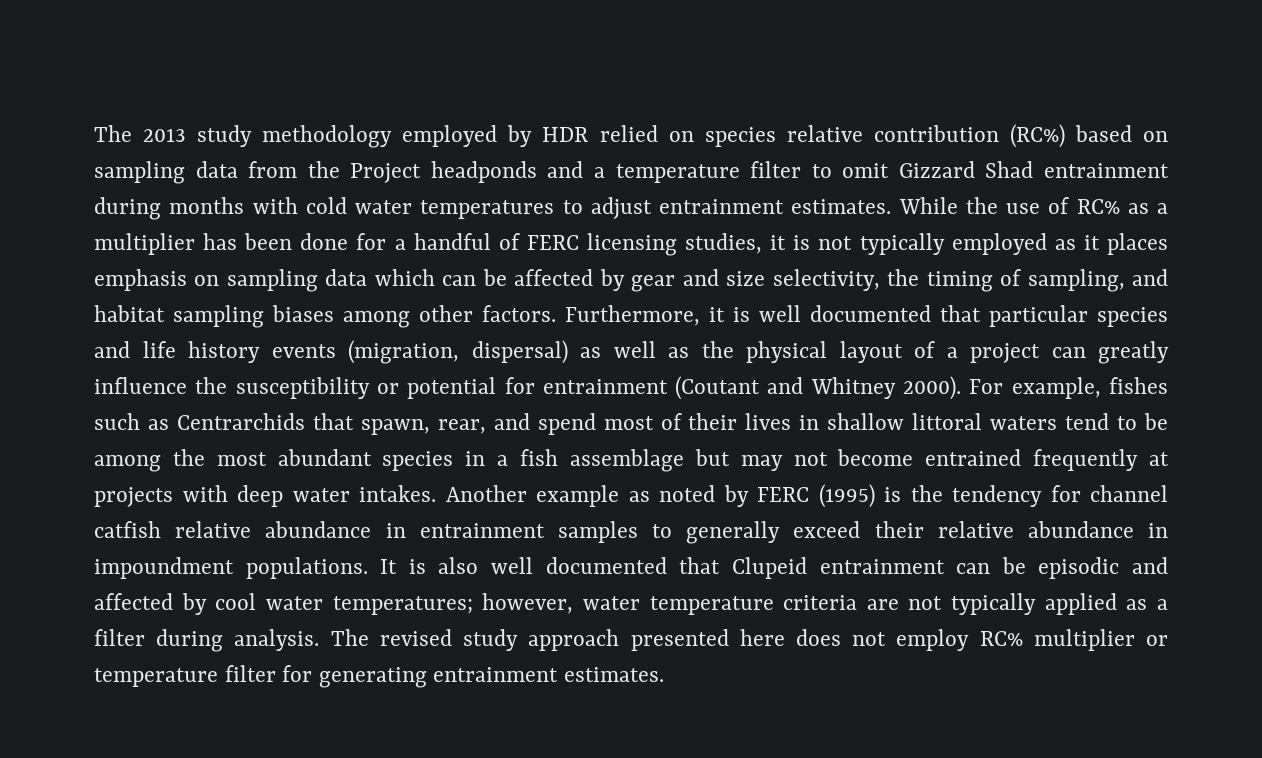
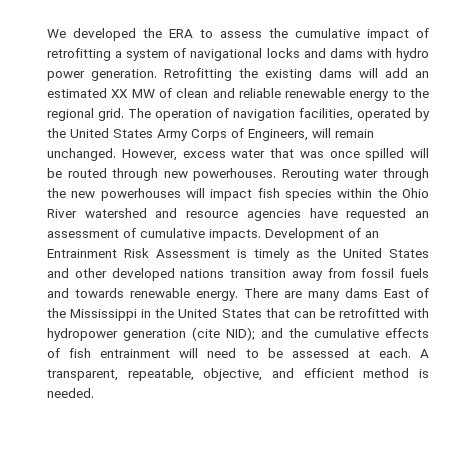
[94,124,1168,148] [94,161,1169,184] [94,197,1168,220] [94,233,1168,256] [94,269,1169,292] [94,305,1168,328] [94,340,1169,364] [94,376,1168,400] [94,413,1168,435] [94,449,1169,472] [94,484,1168,508] [94,521,1168,544] [94,557,1169,579] [94,593,1168,615] [94,629,1168,652] [94,665,665,688] The 2013 study methodology employed by HDR relied on species relative contribution (RC%) based on sampling data from the Project headponds and a temperature filter to omit Gizzard Shad entrainment during months with cold water temperatures to adjust entrainment estimates. While the use of RC% as a multiplier has been done for a handful of FERC licensing studies, it is not typically employed as it places emphasis on sampling data which can be affected by gear and size selectivity, the timing of sampling, and habitat sampling biases among other factors. Furthermore, it is well documented that particular species and life history events (migration, dispersal) as well as the physical layout of a project can greatly influence the susceptibility or potential for entrainment (Coutant and Whitney 2000). For example, fishes such as Centrarchids that spawn, rear, and spend most of their lives in shallow littoral waters tend to be among the most abundant species in a fish assemblage but may not become entrained frequently at projects with deep water intakes. Another example as noted by FERC (1995) is the tendency for channel catfish relative abundance in entrainment samples to generally exceed their relative abundance in impoundment populations. It is also well documented that Clupeid entrainment can be episodic and affected by cool water temperatures; however, water temperature criteria are not typically applied as a filter during analysis. The revised study approach presented here does not employ RC% multiplier or temperature filter for generating entrainment estimates. -> [47,28,429,41] [47,48,429,61] [47,68,429,81] [47,88,430,101] [47,108,430,121] [47,128,374,141] [47,148,429,161] [47,168,429,181] [47,188,429,201] [47,208,430,221] [47,228,379,241] [47,248,429,261] [47,268,429,281] [47,288,429,301] [47,308,429,321] [47,327,429,341] [47,348,430,358] [47,368,430,381] [47,388,94,398] We developed the ERA to assess the cumulative impact of retrofitting a system of navigational locks and dams with hydro power generation. Retrofitting the existing dams will add an estimated XX MW of clean and reliable renewable energy to the regional grid. The operation of navigation facilities, operated by the United States Army Corps of Engineers, will remain unchanged. However, excess water that was once spilled will be routed through new powerhouses. Rerouting water through the new powerhouses will impact fish species within the Ohio River watershed and resource agencies have requested an assessment of cumulative impacts. Development of an Entrainment Risk Assessment is timely as the United States and other developed nations transition away from fossil fuels and towards renewable energy. There are many dams East of the Mississippi in the United States that can be retrofitted with hydropower generation (cite NID); and the cumulative effects of fish entrainment will need to be assessed at each. A transparent, repeatable, objective, and efficient method is needed.

